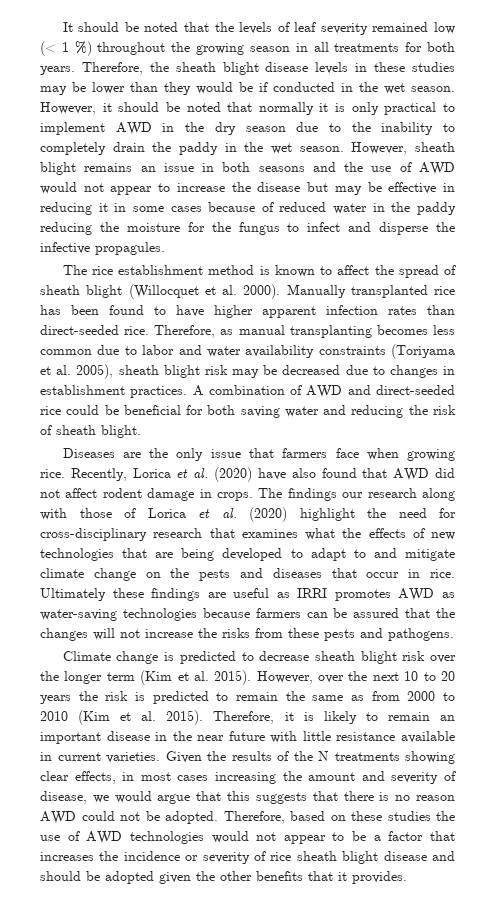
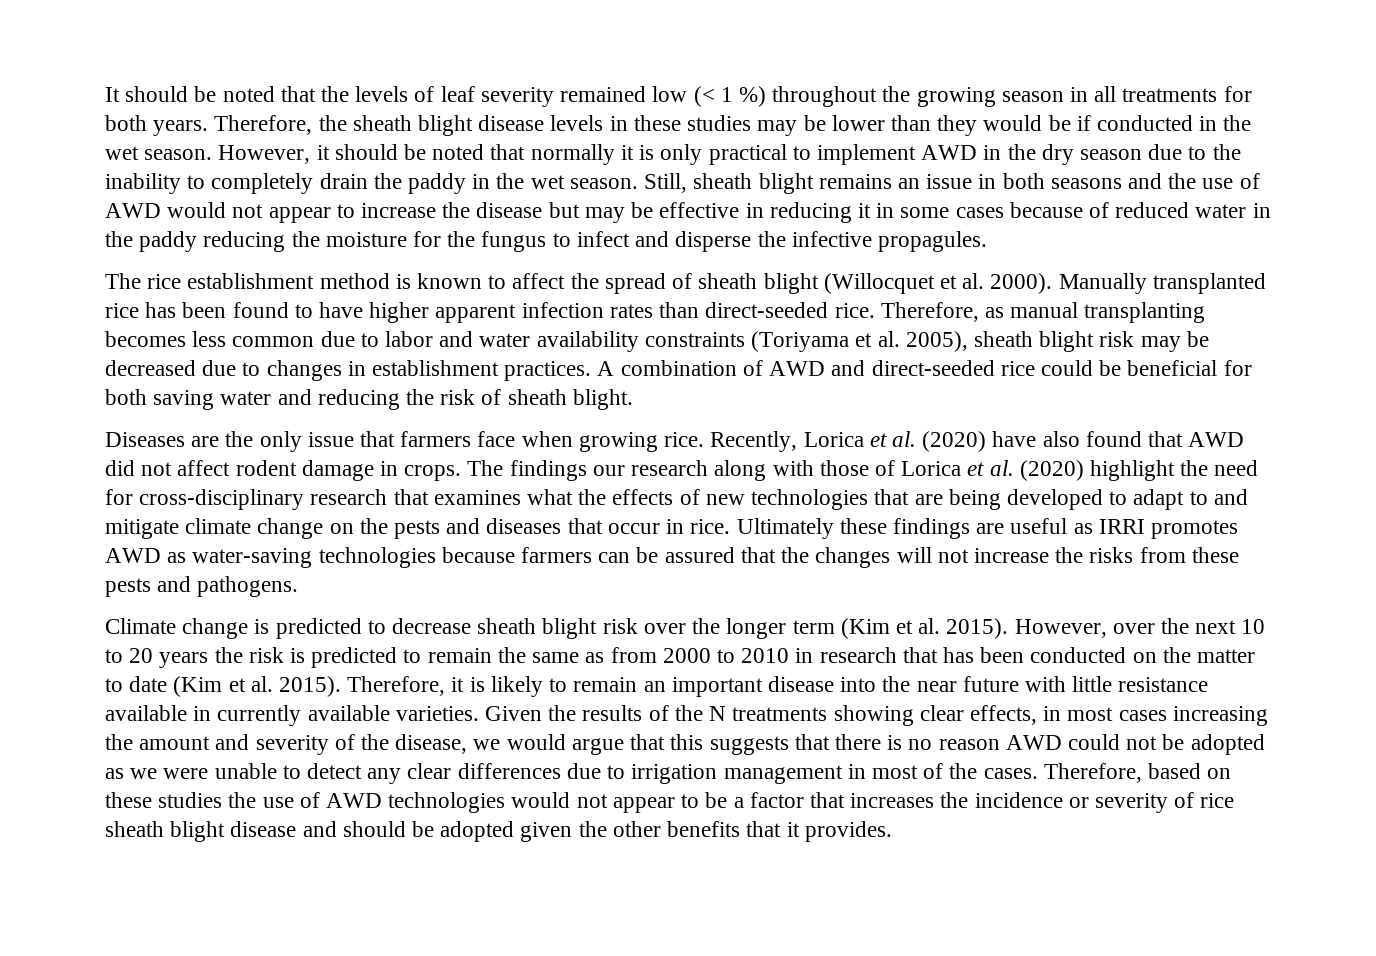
[351,142,408,155] However, -> [644,173,688,193] Still,
(68, 716) none -> [795,647,1256,663] [105,676,168,692] in research that has been conducted on the matter to date
[155,732,168,741] in -> [840,677,877,692] into
[57,752,101,761] current -> [217,705,390,726] currently available
(457, 776) none -> [361,734,390,750] the
[165,811,218,824] adopted. -> [1190,734,1265,755] [105,763,1038,784] adopted as we were unable to detect any clear differences due to irrigation management in most of the cases.

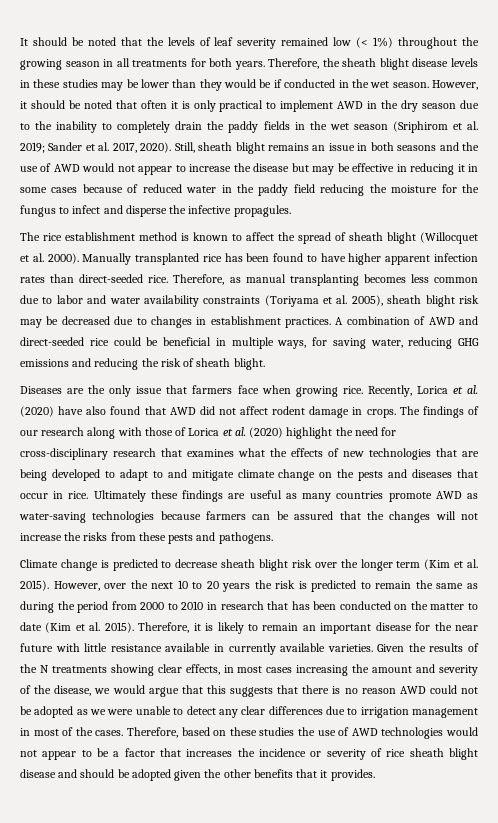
[720,86,766,107] 1 %) -> [373,37,394,48] 1%)
[530,144,615,165] normally -> [140,100,167,109] often
[472,173,638,189] in the wet season. -> [263,121,478,133] [20,142,172,153] fields in the wet season (Sriphirom et al. 2019; Sander et al. 2017, 2020).
(198, 241) none -> [293,184,315,193] field
[1223,360,1252,376] [105,389,272,410] for both saving water -> [215,337,479,349] [20,359,69,367] in multiple ways, for saving water, reducing GHG emissions
(587, 470) none -> [467,406,479,415] of
[1098,519,1238,539] IRRI promotes -> [302,491,432,502] many countries promote
(605, 657) none -> [20,601,109,613] during the period
[840,677,877,692] into -> [415,622,431,631] for

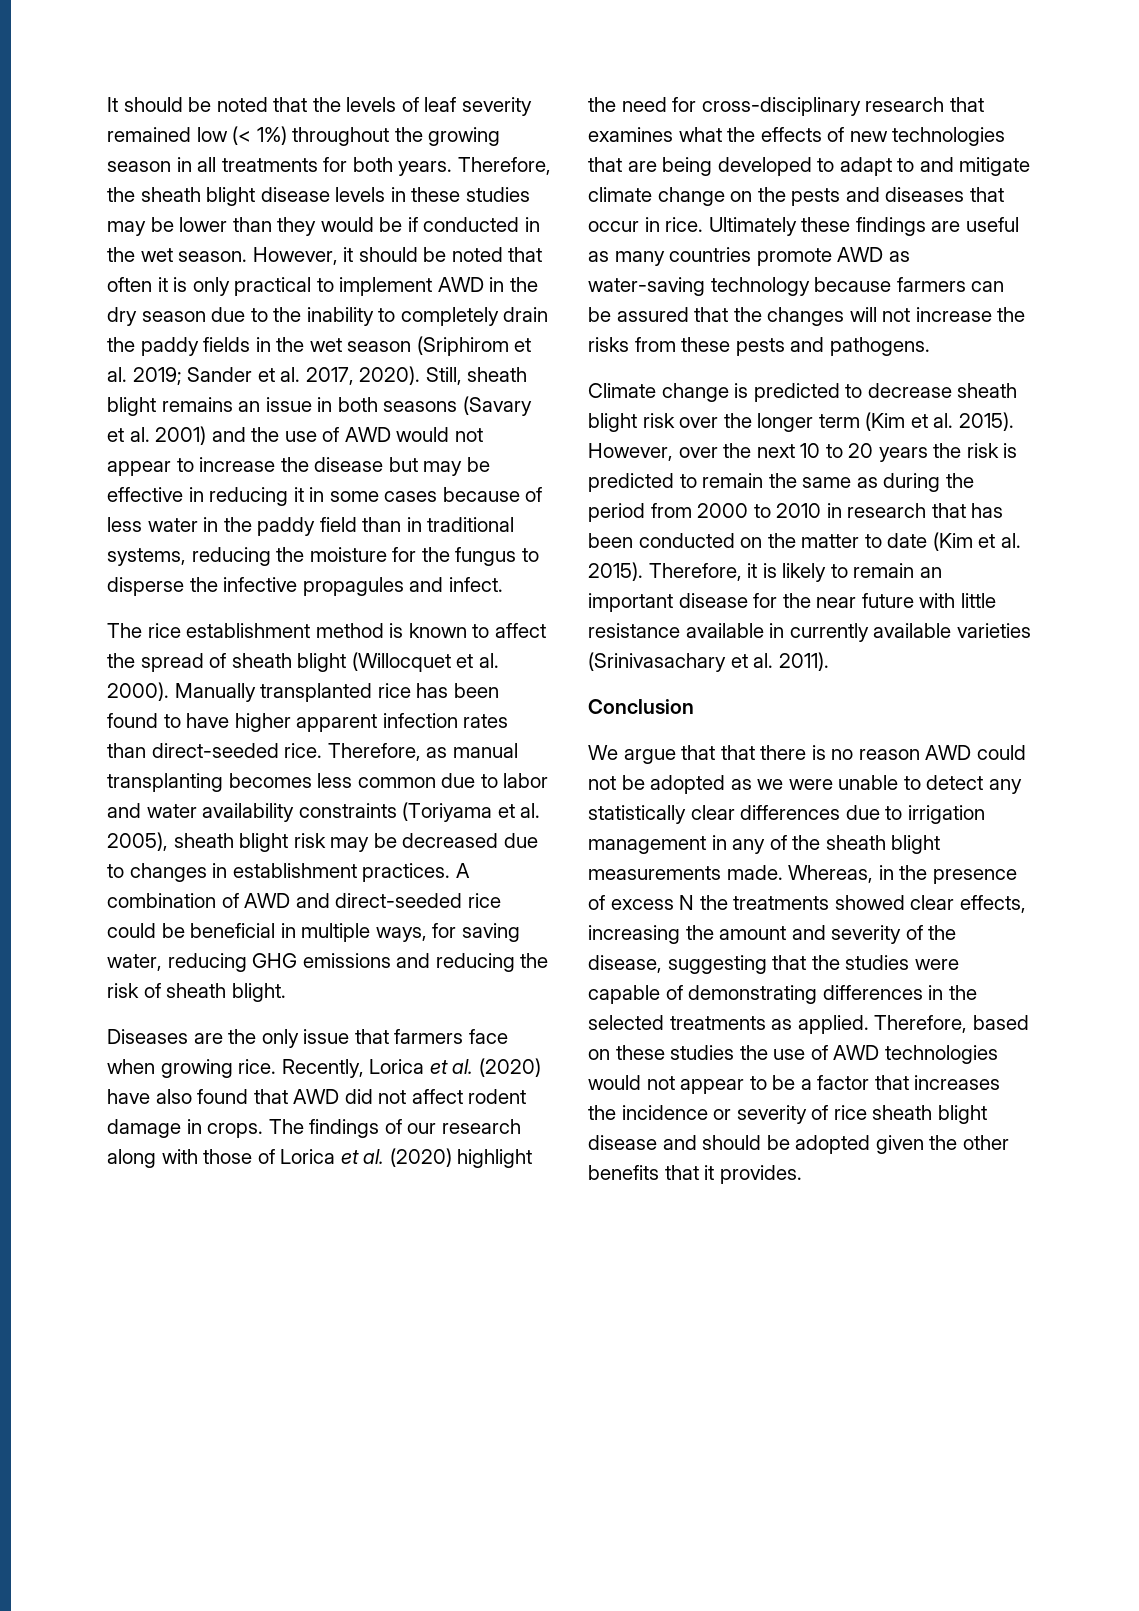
(437, 148) none -> [462,396,532,416] [107,426,207,445] (Savary et al. 2001)
[142,184,182,193] reduced -> [107,517,142,532] less
(315, 188) none -> [362,517,515,532] [107,548,186,566] than in traditional systems,
[72,205,123,214] infect and -> (539, 555) none
[233,205,291,217] propagules. -> [302,577,503,596] propagules and infect.
[92,511,155,523] technologies -> [710,277,810,296] technology
[327,643,479,652] [20,664,478,676] [20,685,273,697] varieties. Given the results of the N treatments showing clear effects, in most cases increasing the amount and severity of the disease, we would argue that this suggests -> [956,623,1031,638] [588,652,829,672] [588,699,694,714] [588,745,716,764] varieties (Srinivasachary et al. 2011). // Conclusion // We argue that
(238, 713) none -> [588,805,686,824] statistically
[33,727,124,736] most of the cases. -> [732,835,941,854] [588,865,1017,884] [588,895,1026,913] [588,925,957,944] [588,955,959,974] [588,985,977,1004] [588,1015,869,1034] any of the sheath blight measurements made. Whereas, in the presence of excess N the treatments showed clear effects, increasing the amount and severity of the disease, suggesting that the studies were capable of demonstrating differences in the selected treatments as applied.

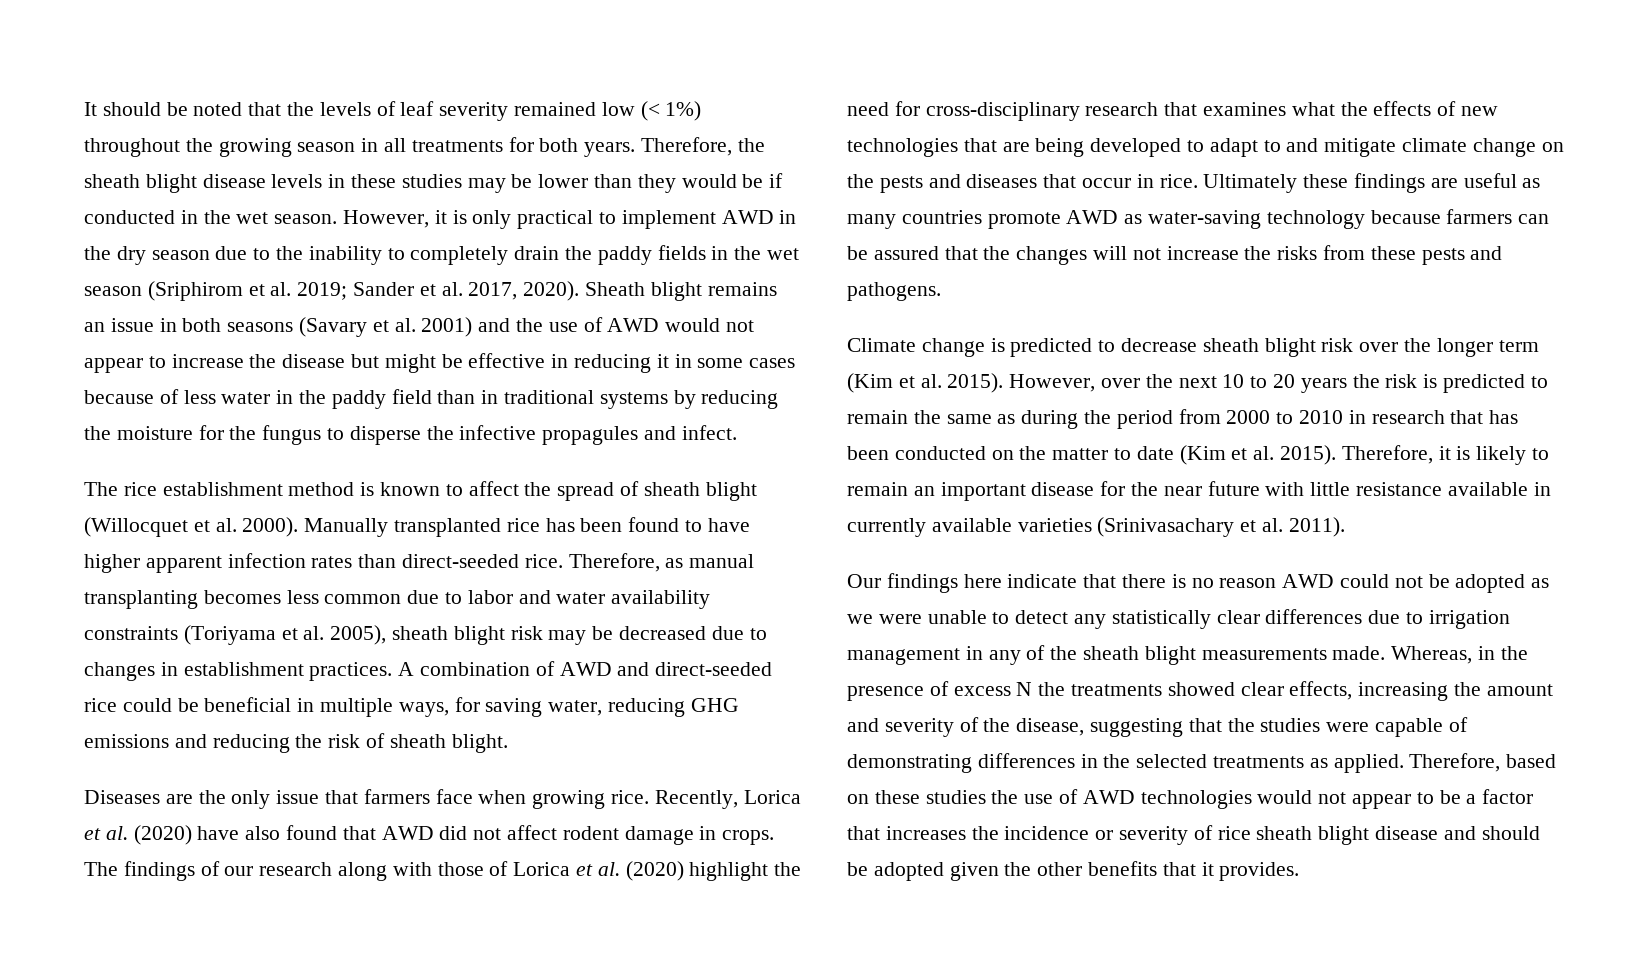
[358,247,543,262] [107,277,168,292] should be noted that often it -> (447, 217) none
[425,367,528,385] Still, sheath -> [585,282,646,296] Sheath
[423,461,463,476] may -> [384,354,436,373] might
[107,548,186,566] systems, -> [599,390,696,409] systems by
[588,699,694,714] [588,745,716,764] Conclusion // We argue that -> [847,573,1078,593] Our findings here indicate

